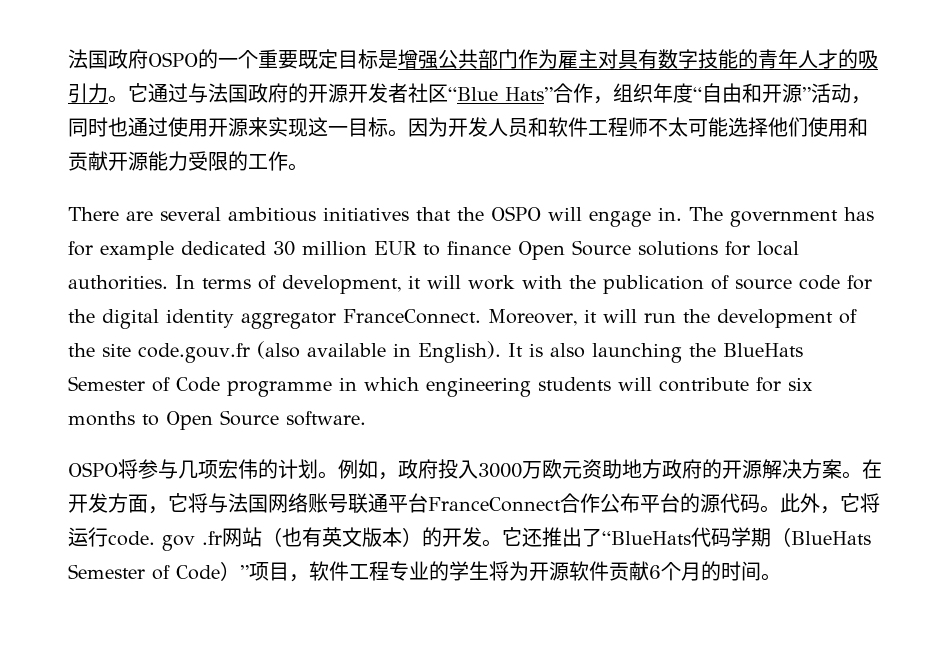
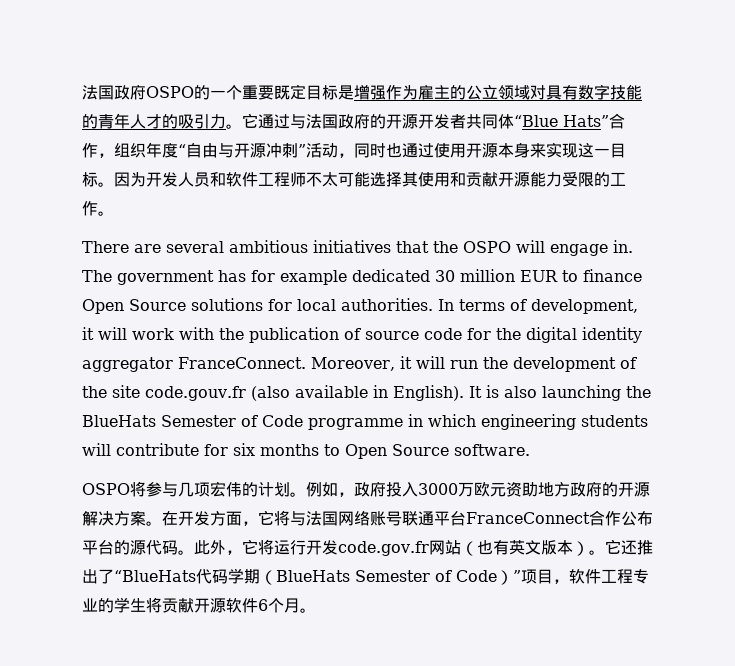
[438,49,598,69] 公共部门作为雇主 -> [386,85,530,100] 作为雇主的公立领域
[408,83,448,103] 社区 -> [466,114,514,129] 共同体
[742,83,802,103] 和开源 -> [218,143,298,158] 与开源冲刺
(248, 127) none -> [498,142,530,158] 本身
[768,117,808,137] 他们 -> [402,172,418,187] 其
[108,531,222,551] code. gov .fr -> [306,540,429,556] 开发code.gov.fr
[422,527,482,547] 的开发 -> (589, 548) none
[509,561,529,581] 为 -> [162,598,194,613] 贡献
[609,561,649,581] 贡献 -> (258, 605) none
[701,561,761,581] 的时间 -> (300, 605) none

